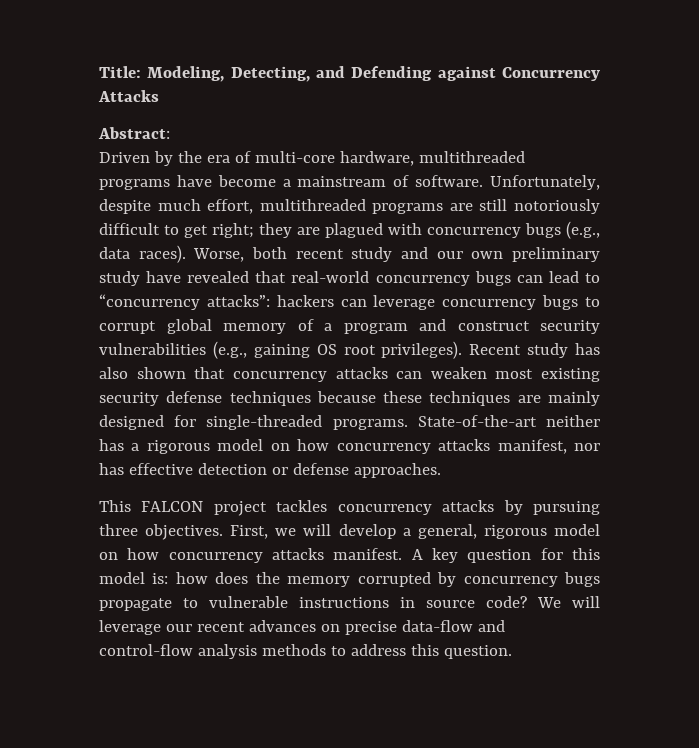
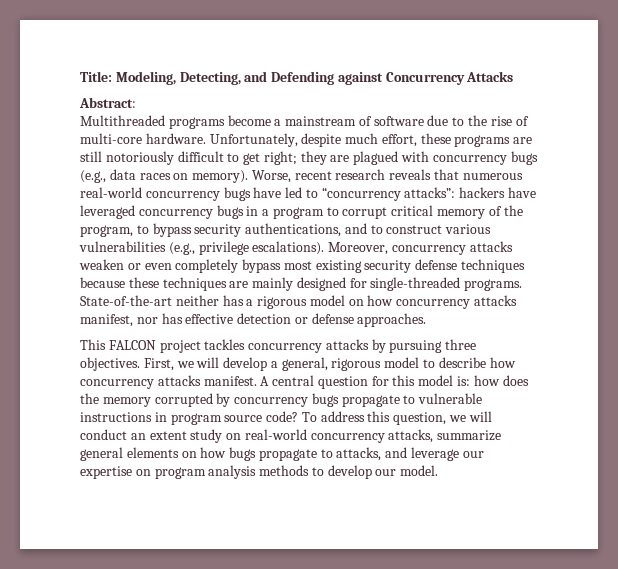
[99,151,525,166] [99,175,484,190] Driven by the era of multi-core hardware, multithreaded programs have become a mainstream of software. -> [80,115,529,129] [80,133,206,144] Multithreaded programs become a mainstream of software due to the rise of multi-core hardware.
[259,199,366,211] multithreaded -> [420,133,451,144] these
[138,245,600,263] [99,271,287,286] races). Worse, both recent study and our own preliminary study have revealed that -> [139,169,523,183] races on memory). Worse, recent research reveals that numerous
[516,271,579,283] can lead -> [253,187,303,198] have led
[340,295,579,310] can leverage concurrency bugs -> [508,187,537,198] [80,205,324,219] have leveraged concurrency bugs in a program
[166,319,212,334] global -> [391,205,434,216] critical
[324,319,600,334] [99,341,600,359] [99,367,487,382] a program and construct security vulnerabilities (e.g., gaining OS root privileges). Recent study has also shown that concurrency attacks can weaken -> [503,205,523,216] [80,223,492,237] [79,241,513,255] [79,259,282,273] the program, to bypass security authentications, and to construct various vulnerabilities (e.g., privilege escalations). Moreover, concurrency attacks weaken or even completely bypass
[99,552,118,560] on -> [423,357,486,368] to describe
[432,548,458,563] key -> [272,375,315,386] central
(415, 602) none -> [170,413,222,425] program
[537,596,600,608] [99,620,505,635] [99,644,512,659] We will leverage our recent advances on precise data-flow and control-flow analysis methods to address this question. -> [301,411,492,425] [80,429,502,443] [80,447,484,461] [80,465,439,479] To address this question, we will conduct an extent study on real-world concurrency attacks, summarize general elements on how bugs propagate to attacks, and leverage our expertise on program analysis methods to develop our model.

